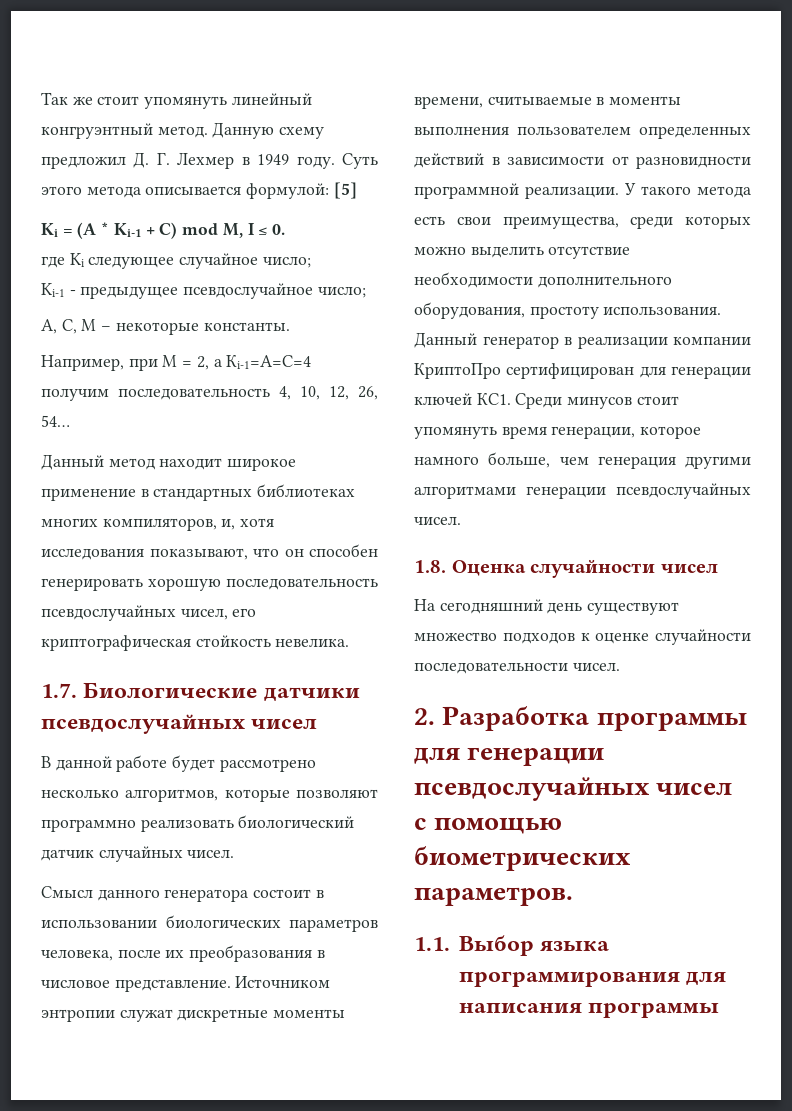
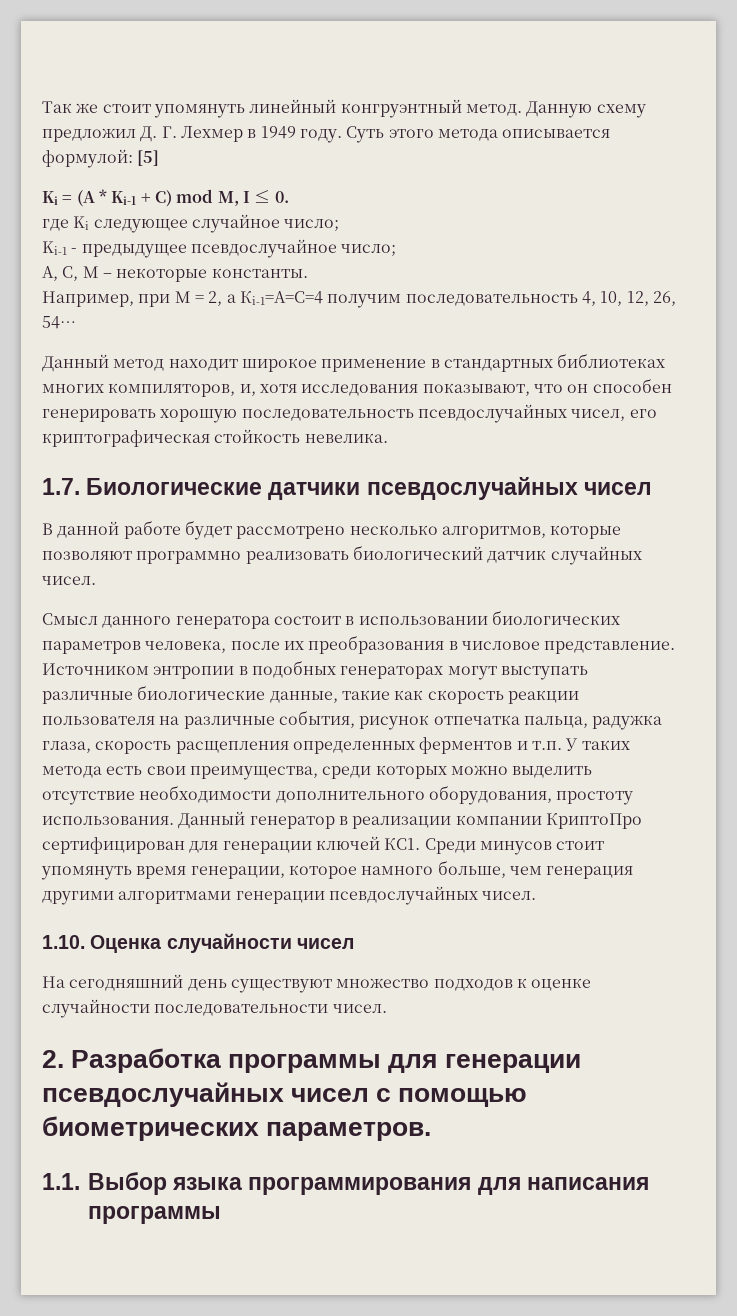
[119,1009,346,1022] [414,96,682,109] [414,126,751,139] [414,153,751,169] [414,183,691,199] служат дискретные моменты времени, считываемые в моменты выполнения пользователем определенных действий в зависимости от разновидности программной реализации. У такого -> [238,660,588,680] [42,685,579,704] [42,710,663,730] [42,737,630,754] в подобных генераторах могут выступать различные биологические данные, такие как скорость реакции пользователя на различные события, рисунок отпечатка пальца, радужка глаза, скорость расщепления определенных ферментов и т.п. У таких
[414,560,446,573] 1.8. -> [42,935,85,949] 1.10.

